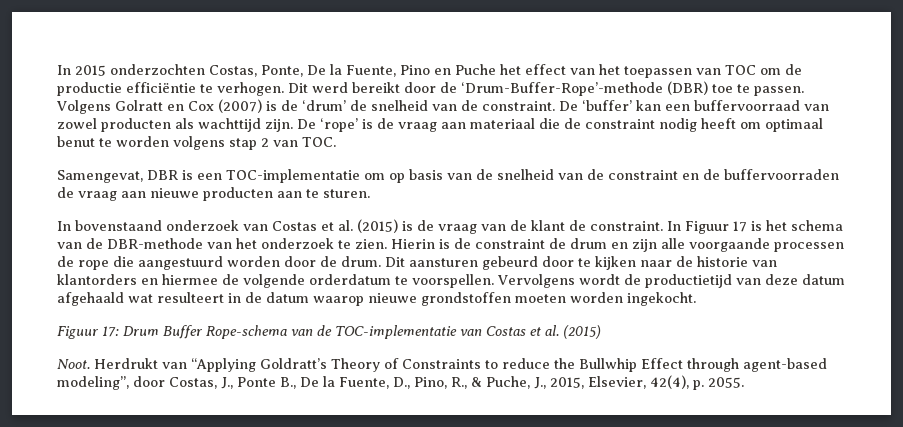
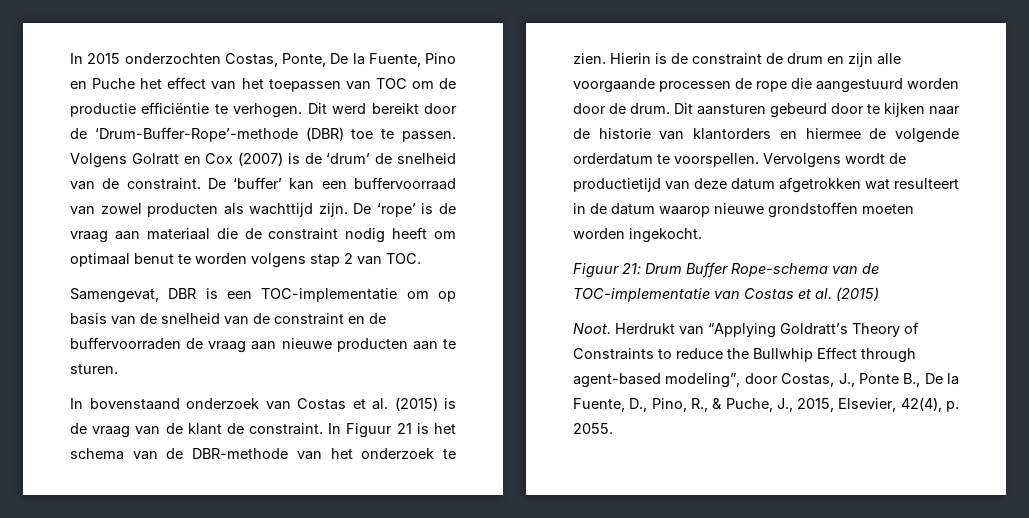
[733,221,747,232] 17 -> [396,423,412,434] 21
[57,292,124,306] afgehaald -> [779,177,861,193] afgetrokken
[102,326,119,337] 17: -> [622,263,641,274] 21:

